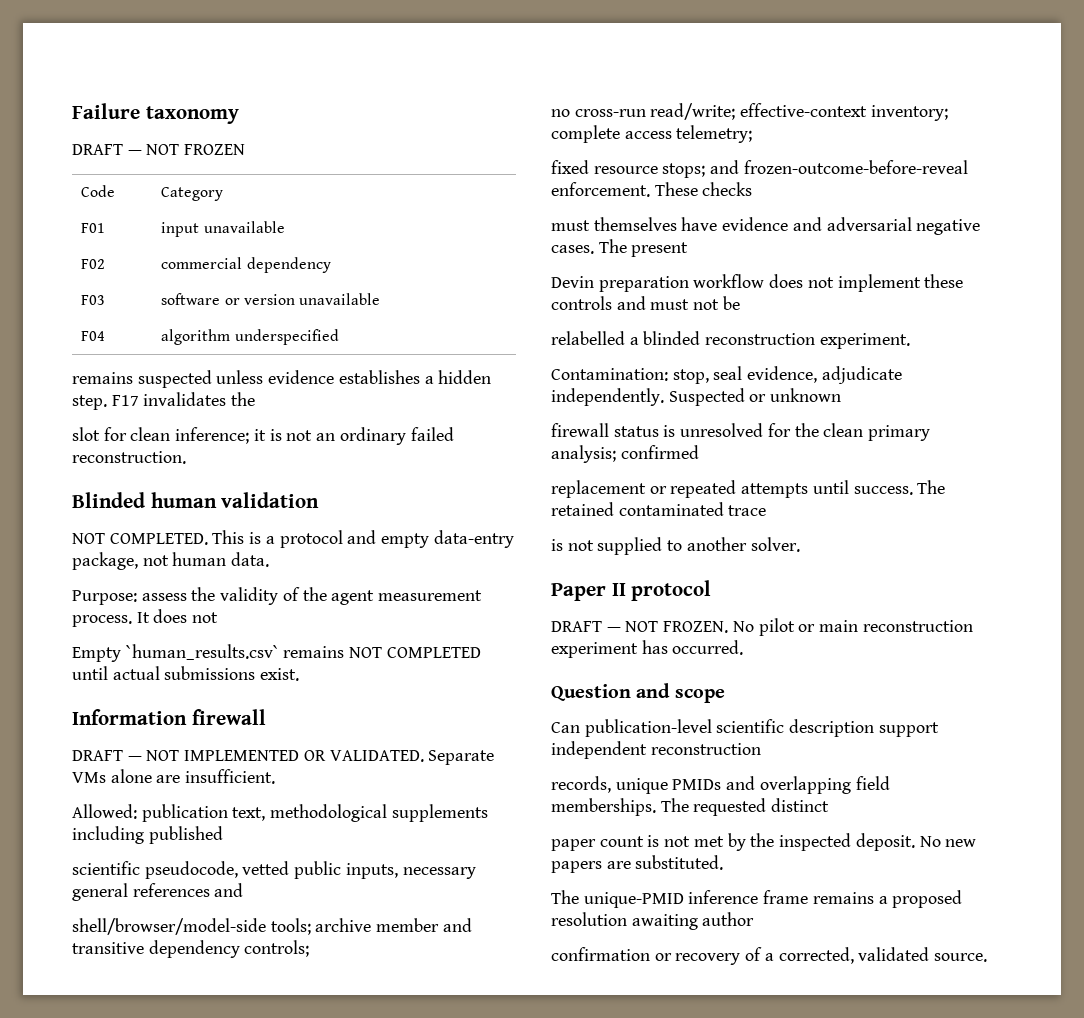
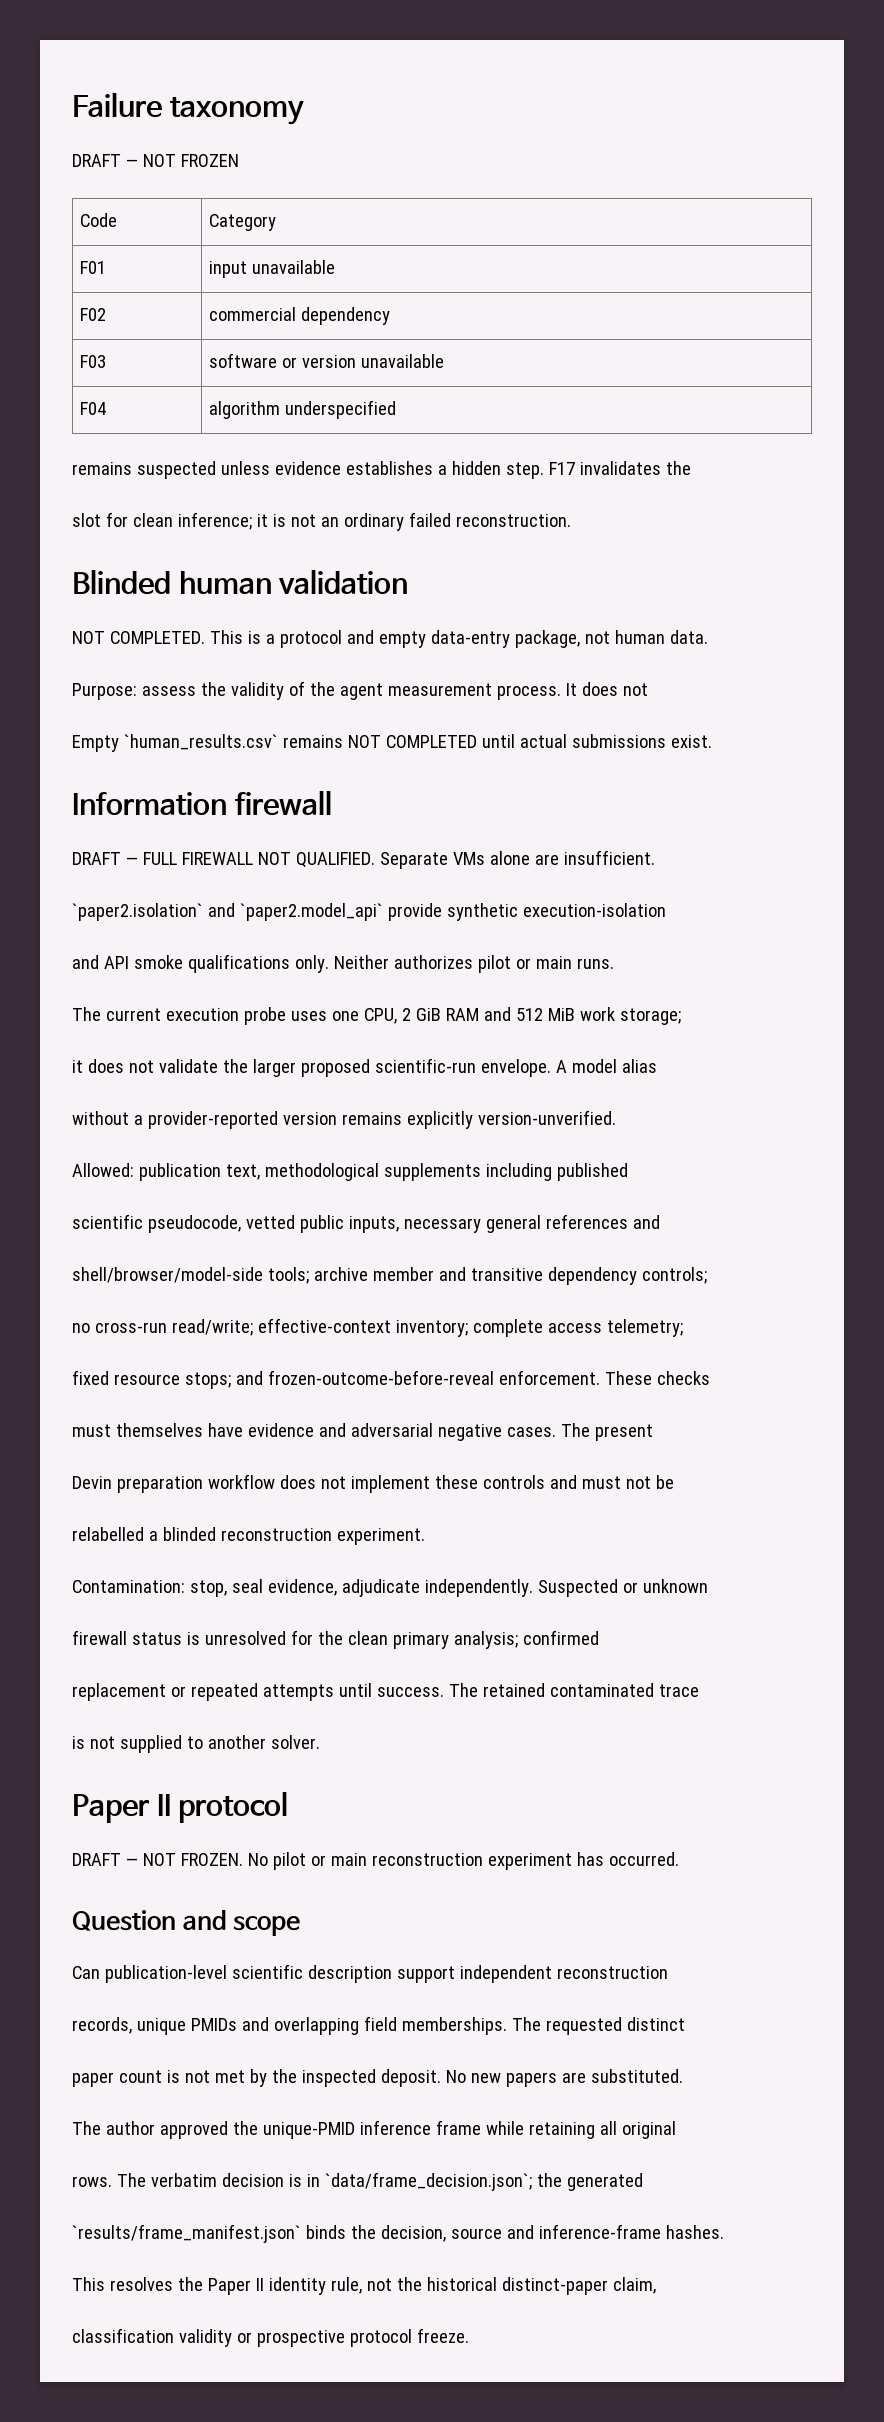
[146,750,424,762] NOT IMPLEMENTED OR VALIDATED. -> [142,852,375,868] FULL FIREWALL NOT QUALIFIED.
(276, 776) none -> [72,903,666,921] [72,954,614,973] [72,1007,681,1025] [72,1058,657,1077] [72,1110,616,1129] // `paper2.isolation` and `paper2.model_api` provide synthetic execution-isolation // and API smoke qualifications only. Neither authorizes pilot or main runs. // The current execution probe uses one CPU, 2 GiB RAM and 512 MiB work storage; // it does not validate the larger proposed scientific-run envelope. A model alias // without a provider-reported version remains explicitly version-unverified.
[583,890,963,908] [551,912,755,930] [551,947,988,965] unique-PMID inference frame remains a proposed resolution awaiting author // confirmation or recovery of a corrected, validated source. -> [105,2120,676,2139] [72,2172,643,2191] [72,2224,724,2243] [72,2277,656,2295] [72,2328,469,2347] author approved the unique-PMID inference frame while retaining all original // rows. The verbatim decision is in `data/frame_decision.json`; the generated // `results/frame_manifest.json` binds the decision, source and inference-frame hashes. // This resolves the Paper II identity rule, not the historical distinct-paper claim, // classification validity or prospective protocol freeze.

